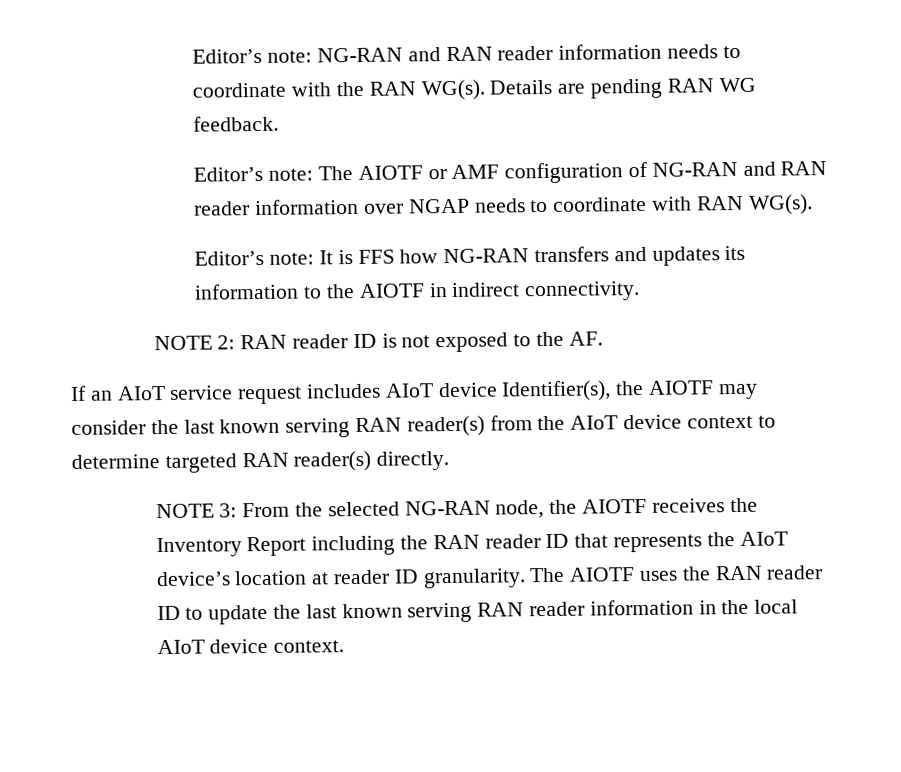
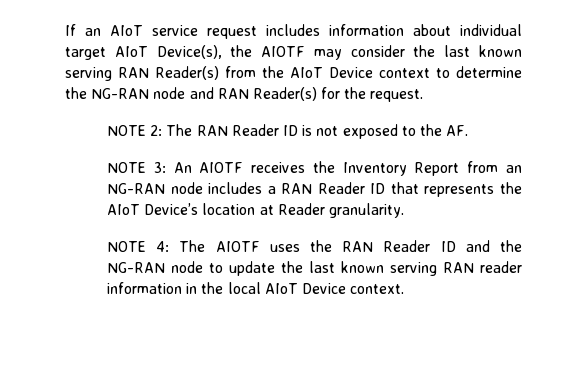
[192,43,741,64] [192,77,756,101] [193,115,280,132] [193,161,828,184] [194,194,813,216] [194,245,746,266] [194,281,641,302] [153,331,603,353] Editor’s note: NG-RAN and RAN reader information needs to coordinate with the RAN WG(s). Details are pending RAN WG feedback. // Editor’s note: The AIOTF or AMF configuration of NG-RAN and RAN reader information over NGAP needs to coordinate with RAN WG(s). // Editor’s note: It is FFS how NG-RAN transfers and updates its information to the AIOTF in indirect connectivity. // NOTE 2: RAN reader ID is not exposed to the AF. // -> (65, 30) none
[384,380,612,402] AIoT device Identifier(s), -> [329,24,522,36] [65,45,222,60] information about individual target AIoT Device(s),
[406,415,485,437] reader(s) -> [155,66,219,80] Reader(s)
[623,414,683,430] device -> [329,67,373,78] Device
[164,450,450,473] [155,499,578,519] targeted RAN reader(s) directly. // NOTE 3: From the selected NG-RAN node, the -> [65,87,424,102] [107,124,469,139] [107,162,192,173] the NG-RAN node and RAN Reader(s) for the request. // NOTE 2: The RAN Reader ID is not exposed to the AF. // NOTE 3: An
[311,534,541,556] including the RAN reader -> [467,161,522,173] [107,182,365,194] from an NG-RAN node includes a RAN Reader
[155,571,231,587] device’s -> [144,203,199,215] Device’s
[332,569,419,585] reader ID -> [277,203,325,215] Reader
(526, 578) none -> [107,241,170,252] // NOTE 4:
[766,565,824,580] [156,605,181,621] reader ID -> [383,240,522,252] [107,261,204,273] Reader ID and the NG-RAN node
[209,638,269,654] device -> [301,283,346,294] Device

